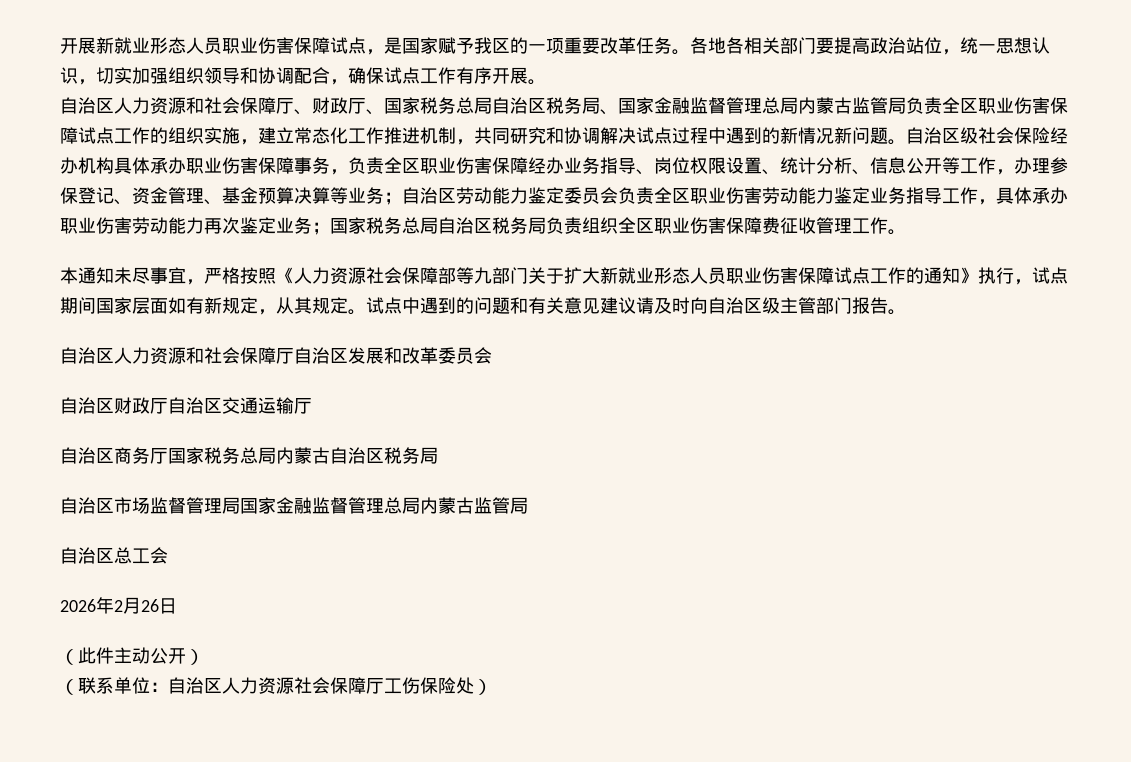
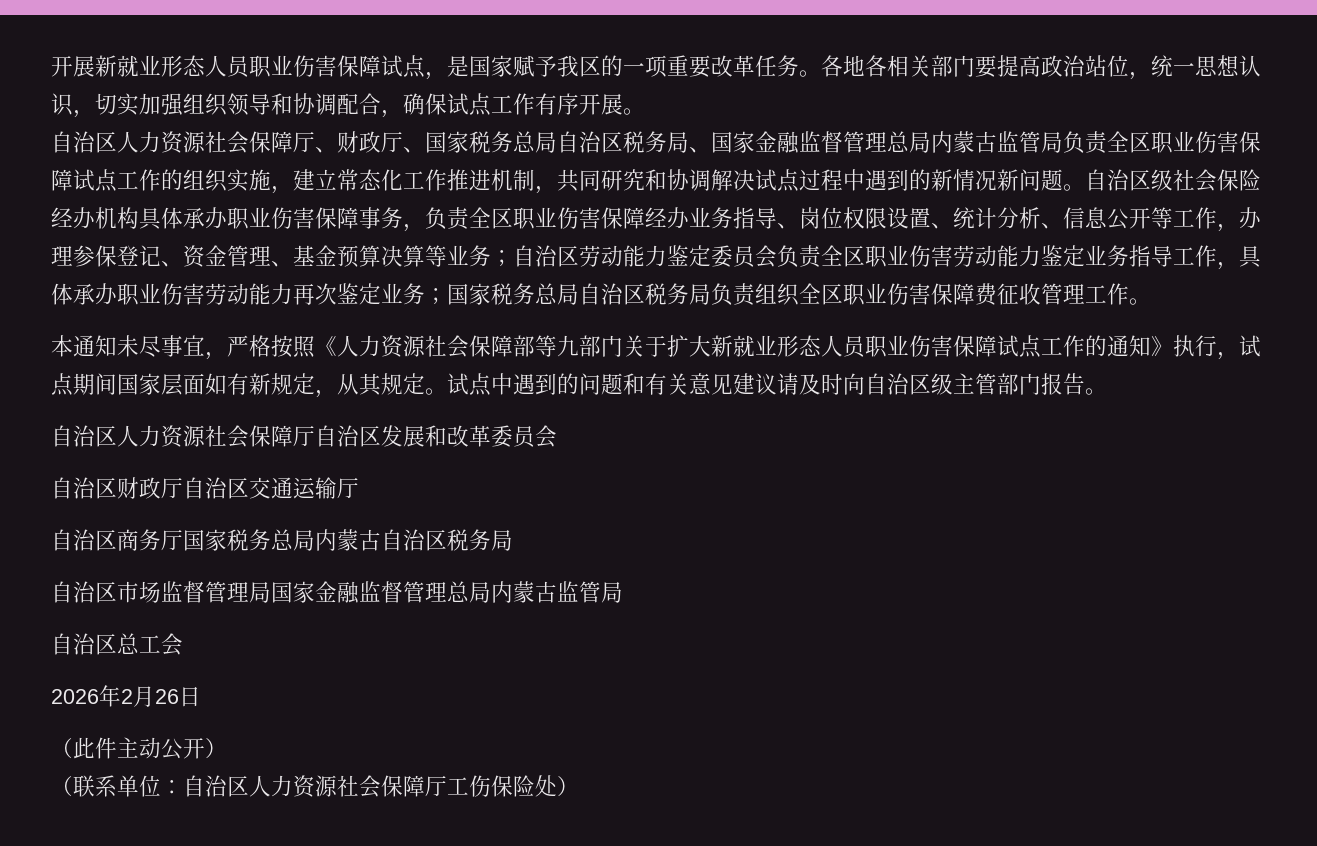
[186,97,204,114] 和 -> (206, 142) none
[186,347,204,364] 和 -> (206, 436) none

